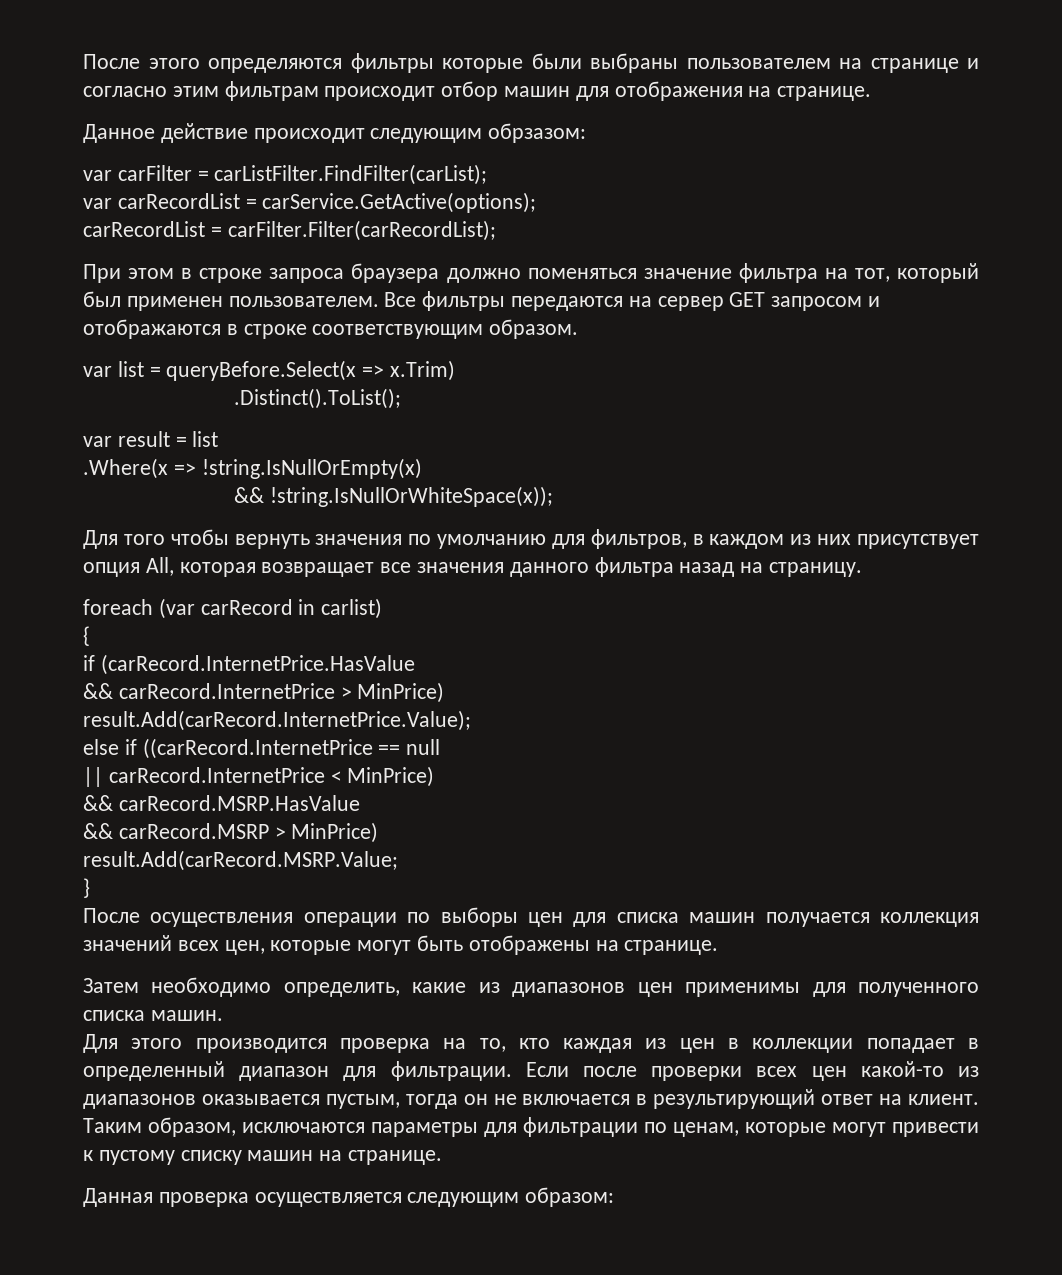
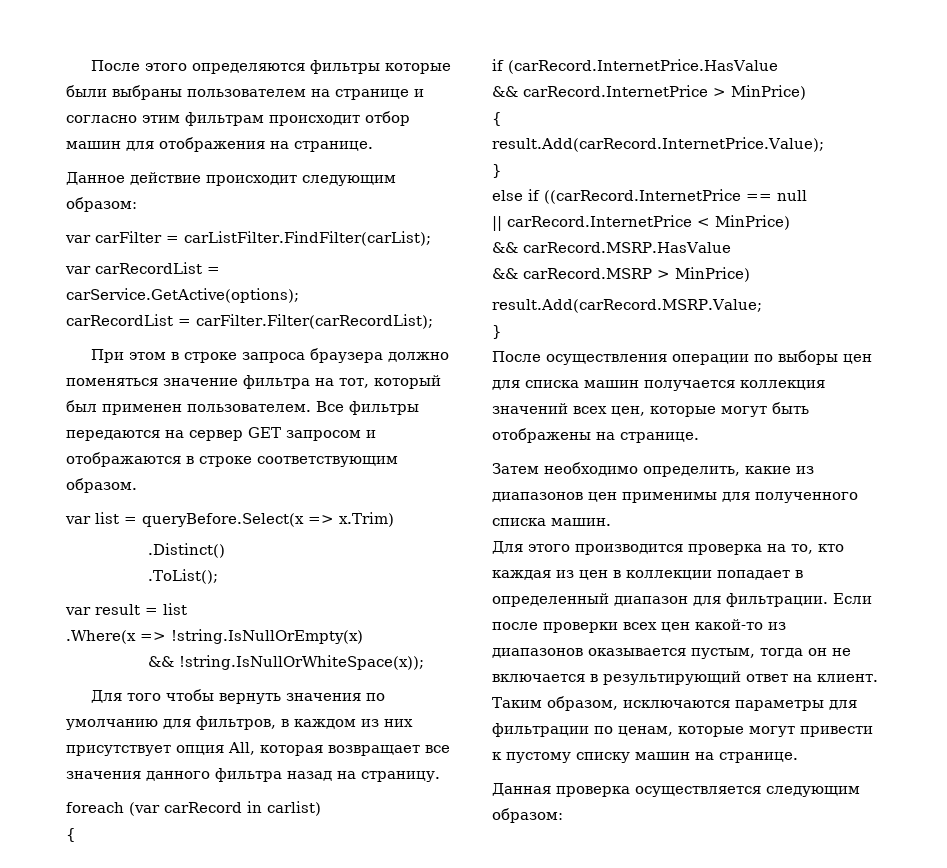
[488,123,587,143] обрзазом: -> [66,197,137,212] образом:
[233,388,401,409] .Distinct().ToList(); -> [148,543,226,558] [148,569,219,584] .Distinct() // .ToList();
(445, 692) none -> [492,112,502,126] // {
(471, 720) none -> [492,164,502,178] // }

